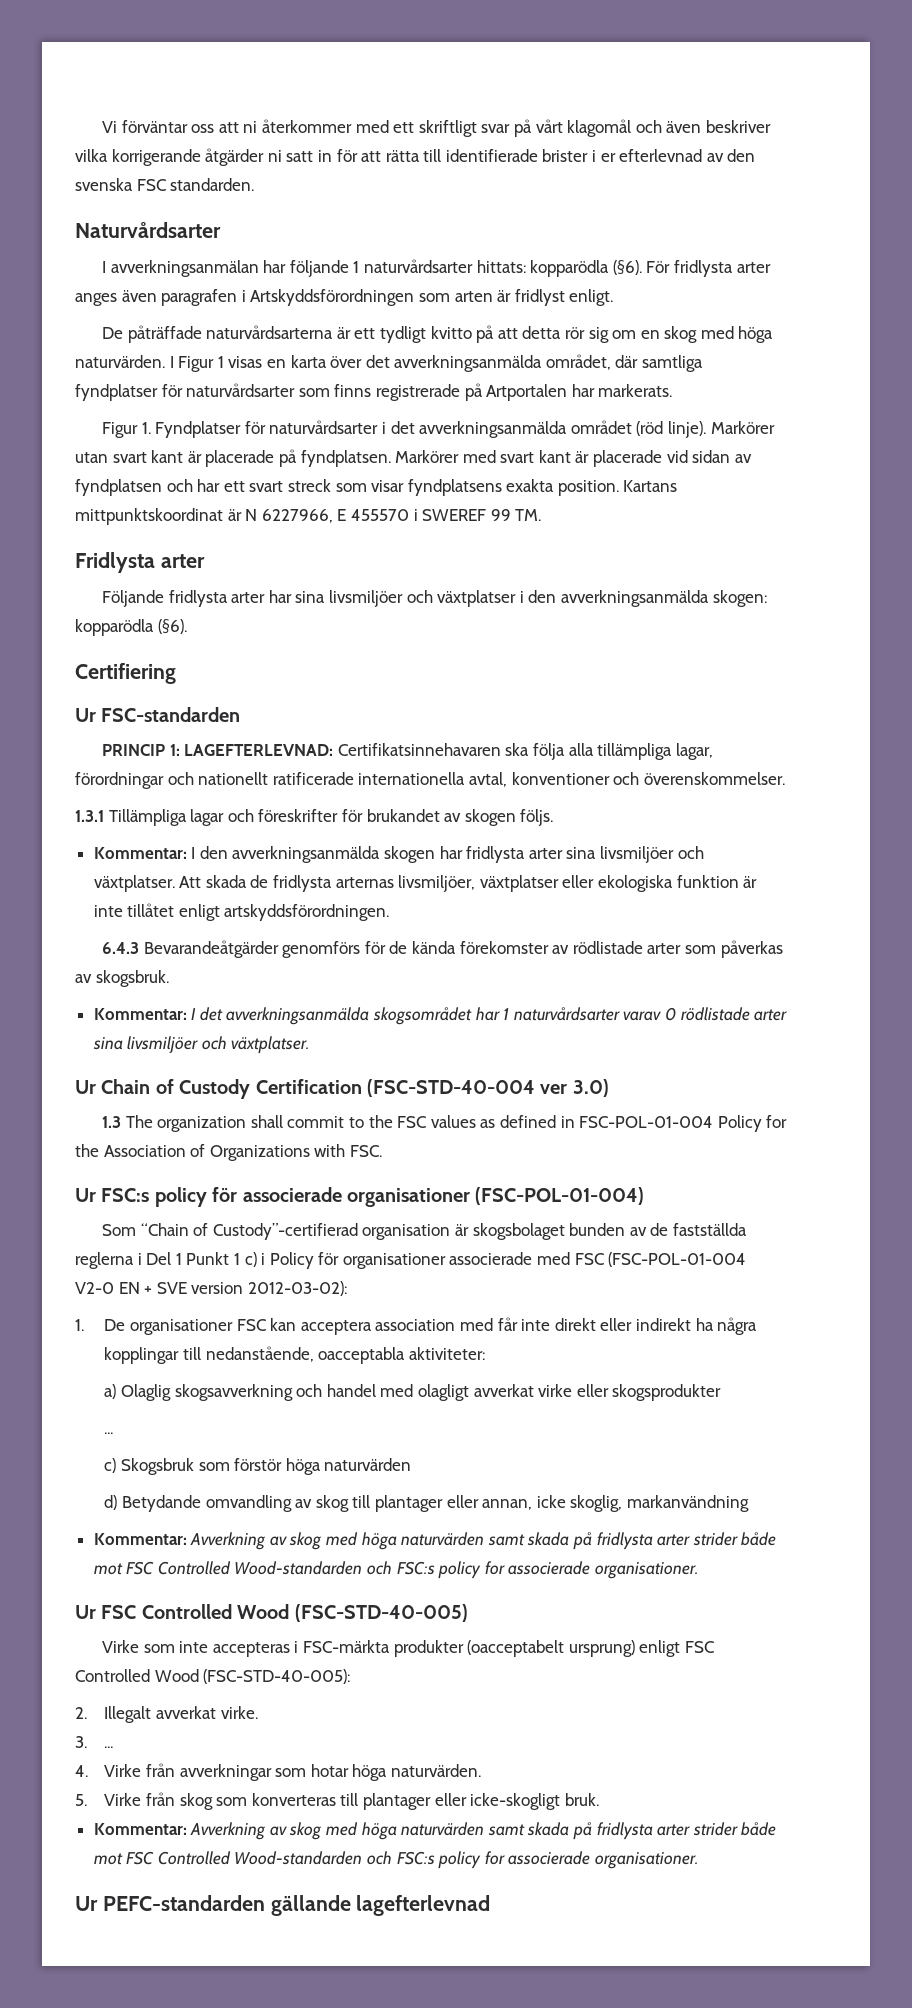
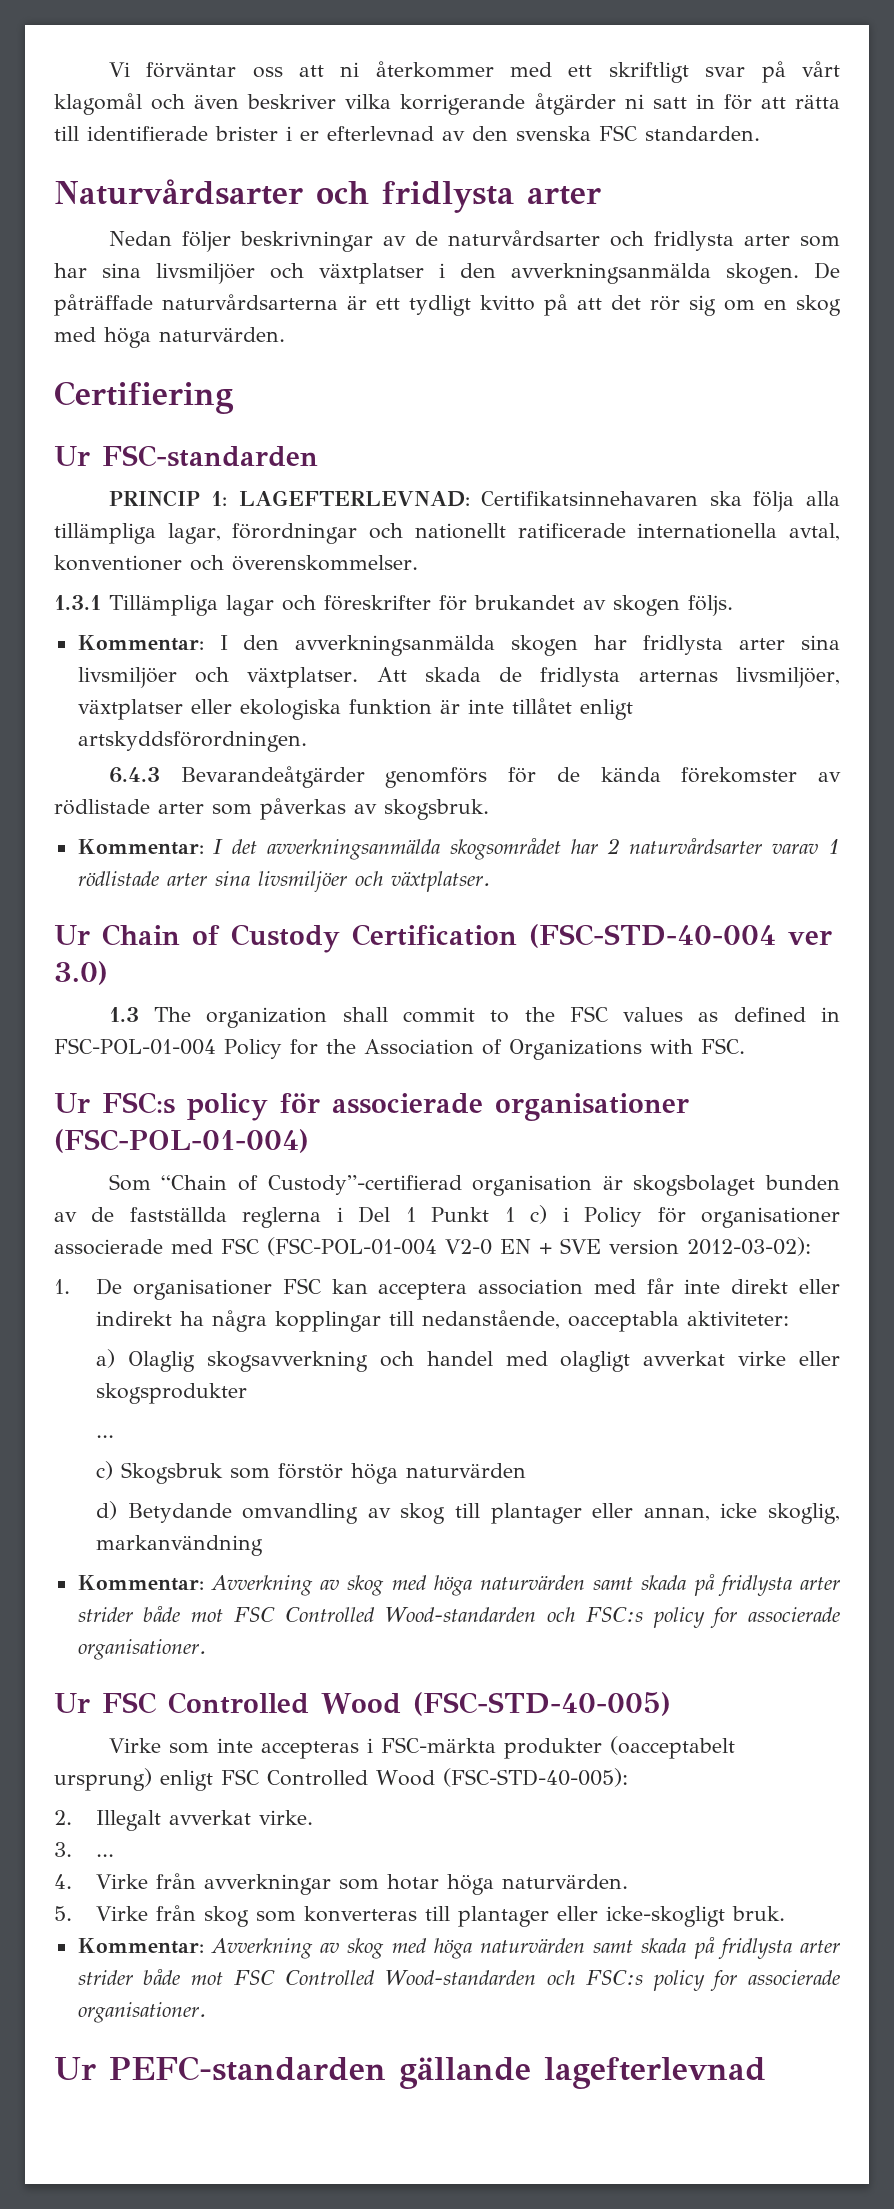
[102,259,771,277] [75,289,614,306] // I avverkningsanmälan har följande 1 naturvårdsarter hittats: kopparödla (§6). För fridlysta arter anges även paragrafen i Artskyddsförordningen som arten är fridlyst enligt. // -> [316,181,601,213] [108,230,841,252] [54,263,799,284] och fridlysta arter // Nedan följer beskrivningar av de naturvårdsarter och fridlysta arter som har sina livsmiljöer och växtplatser i den avverkningsanmälda skogen.
[522,326,562,339] detta -> [611,295,641,310] det
[169,354,704,372] [75,383,673,401] [102,420,775,438] [75,449,752,467] [75,479,678,496] [75,508,542,525] [75,552,205,573] [102,590,767,607] [75,619,187,636] I Figur 1 visas en karta över det avverkningsanmälda området, där samtliga fyndplatser för naturvårdsarter som finns registrerade på Artportalen har markerats. // Figur 1. Fyndplatser för naturvårdsarter i det avverkningsanmälda området (röd linje). Markörer utan svart kant är placerade på fyndplatsen. Markörer med svart kant är placerade vid sidan av fyndplatsen och har ett svart streck som visar fyndplatsens exakta position. Kartans mittpunktskoordinat är N 6227966, E 455570 i SWEREF 99 TM. // Fridlysta arter // Följande fridlysta arter har sina livsmiljöer och växtplatser i den avverkningsanmälda skogen: kopparödla (§6). -> (285, 334) none
[503,1008,510,1020] 1 -> [606,838,620,854] 2
[665,1007,677,1021] 0 -> [828,839,841,854] 1

